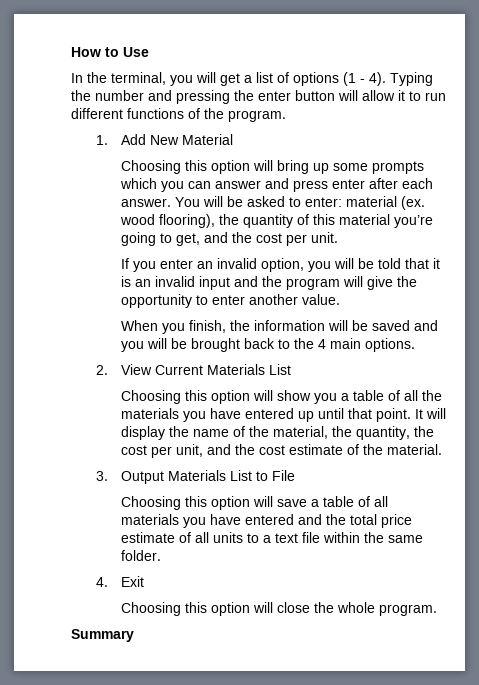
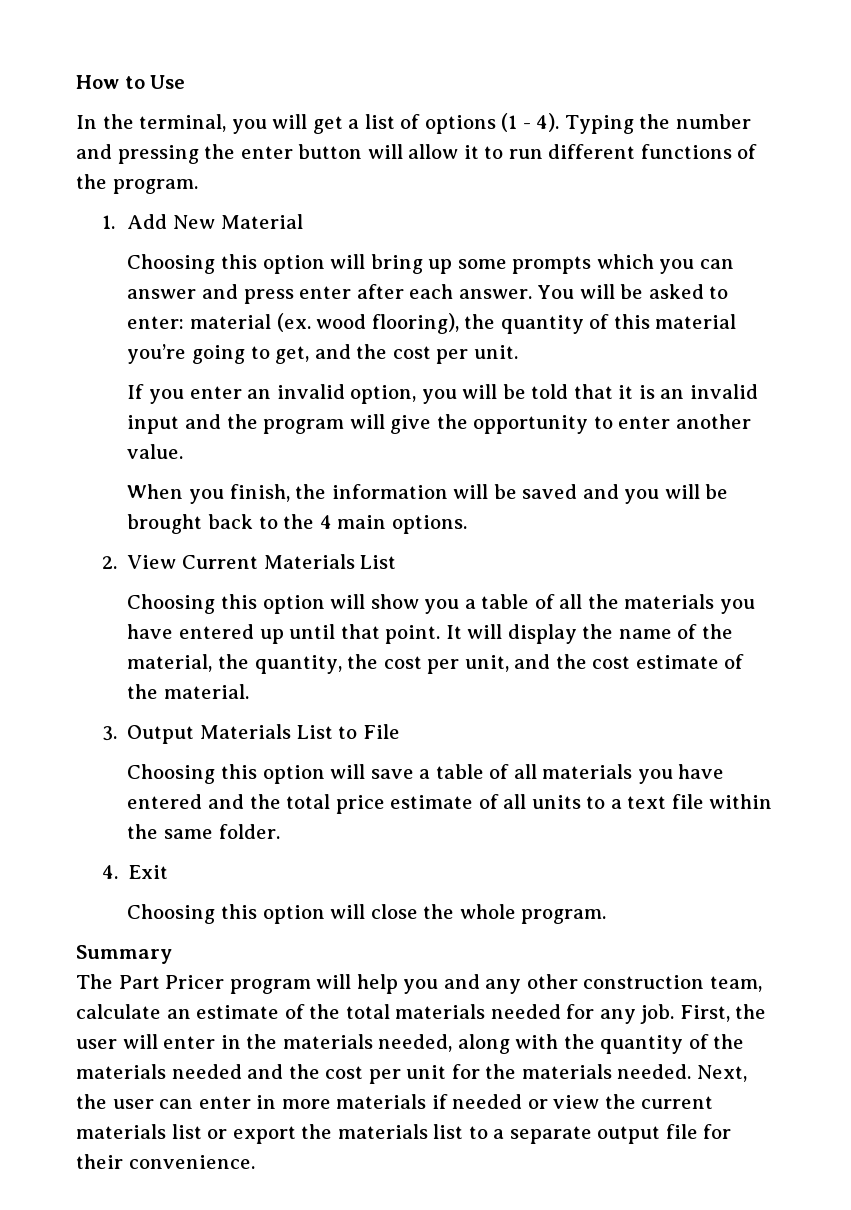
(134, 635) none -> [76,974,762,994] [76,1004,767,1024] [76,1034,745,1054] [76,1064,747,1084] [76,1094,714,1109] [76,1124,732,1144] [76,1154,255,1169] // The Part Pricer program will help you and any other construction team, calculate an estimate of the total materials needed for any job. First, the user will enter in the materials needed, along with the quantity of the materials needed and the cost per unit for the materials needed. Next, the user can enter in more materials if needed or view the current materials list or export the materials list to a separate output file for their convenience.

